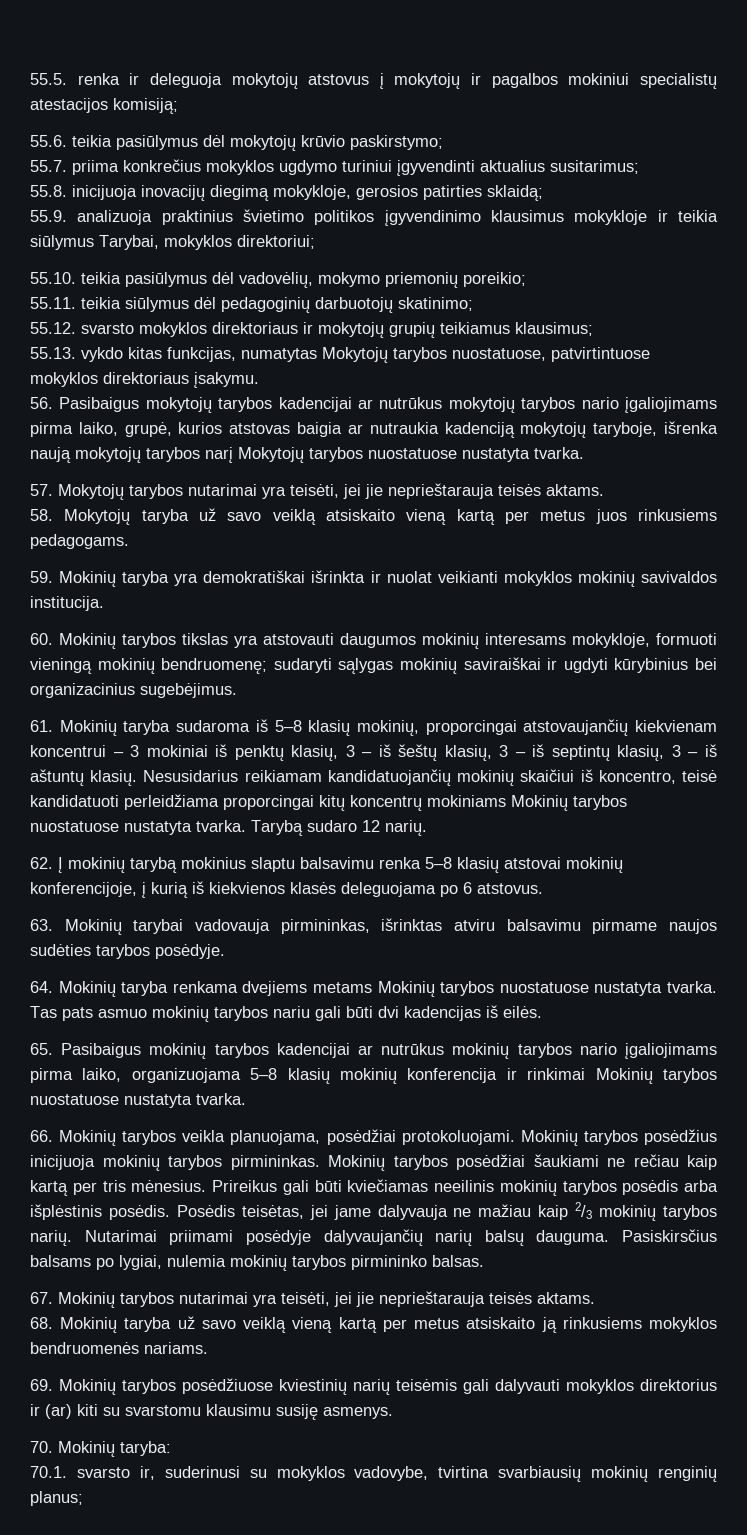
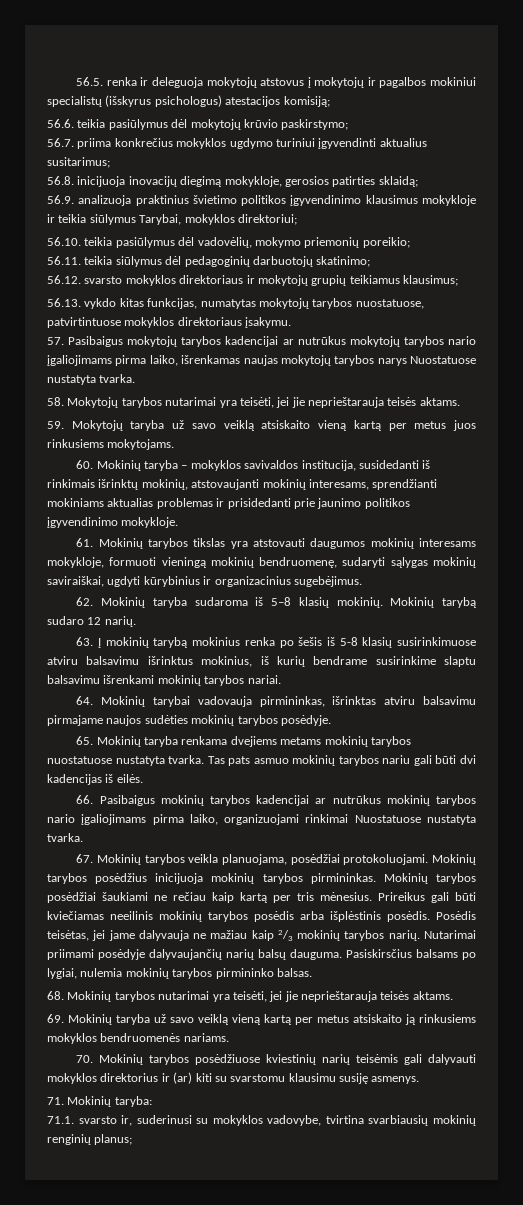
[30,73,67,85] 55.5. -> [76,77,104,86] 56.5.
(717, 81) none -> [105,95,222,107] (išskyrus psichologus)
[30,135,67,147] 55.6. -> [47,119,74,128] 56.6.
[30,160,67,172] 55.7. -> [47,138,74,147] 56.7.
[30,185,67,197] 55.8. -> [47,176,74,185] 56.8.
[30,210,67,222] 55.9. -> [47,195,74,204] 56.9.
[30,272,76,284] 55.10. -> [47,237,81,246] 56.10.
[30,297,76,309] 55.11. -> [47,256,81,265] 56.11.
[30,322,76,334] 55.12. -> [47,275,81,284] 56.12.
[30,347,76,359] 55.13. -> [47,298,81,307] 56.13.
[322,347,388,363] Mokytojų -> [258,298,309,309] mokytojų
[30,397,53,409] 56. -> [47,337,64,345] 57.
[124,421,718,438] [30,447,584,463] [30,484,53,496] grupė, kurios atstovas baigia ar nutraukia kadenciją mokytojų taryboje, išrenka naują mokytojų tarybos narį Mokytojų tarybos nuostatuose nustatyta tvarka. // 57. -> [181,355,476,366] [47,374,136,385] [47,397,64,406] išrenkamas naujas mokytojų tarybos narys Nuostatuose nustatyta tvarka. // 58.
[30,509,53,521] 58. -> [47,421,64,429] 59.
[30,534,129,549] [30,570,717,587] [30,596,104,611] [30,633,53,645] pedagogams. // 59. Mokinių taryba yra demokratiškai išrinkta ir nuolat veikianti mokyklos mokinių savivaldos institucija. // 60. -> [107,439,175,450] [76,460,431,471] [47,479,438,490] [47,498,410,509] [47,517,179,528] [76,538,94,547] mokytojams. // 60. Mokinių taryba – mokyklos savivaldos institucija, susidedanti iš rinkimais išrinktų mokinių, atstovaujanti mokinių interesams, sprendžianti mokiniams aktualias problemas ir prisidedanti prie jaunimo politikos įgyvendinimo mokykloje. // 61.
[161,658,268,674] bendruomenę; -> [259,557,338,568] bendruomenę,
[463,657,558,670] saviraiškai ir -> [47,576,104,587] saviraiškai,
[695,658,718,670] bei -> [203,576,212,585] ir
[30,720,53,732] 61. -> [76,597,94,606] 62.
[356,719,717,736] [30,744,717,761] [30,769,717,786] [30,794,627,811] [30,820,303,836] mokinių, proporcingai atstovaujančių kiekvienam koncentrui – 3 mokiniai iš penktų klasių, 3 – iš šeštų klasių, 3 – iš septintų klasių, 3 – iš aštuntų klasių. Nesusidarius reikiamam kandidatuojančių mokinių skaičiui iš koncentro, teisė kandidatuoti perleidžiama proporcingai kitų koncentrų mokiniams Mokinių tarybos nuostatuose nustatyta tvarka. Tarybą -> [336,597,477,608] mokinių. Mokinių tarybą
[30,857,53,869] 62. -> [76,637,94,646] 63.
[251,857,623,873] [30,881,543,898] [30,919,53,931] slaptu balsavimu renka 5–8 klasių atstovai mokinių konferencijoje, į kurią iš kiekvienos klasės deleguojama po 6 atstovus. // 63. -> [244,637,476,648] [47,656,476,667] [47,675,281,686] [76,696,94,705] renka po šešis iš 5-8 klasių susirinkimuose atviru balsavimu išrinktus mokinius, iš kurių bendrame susirinkime slaptu balsavimu išrenkami mokinių tarybos nariai. // 64.
[592,919,658,934] pirmame -> [47,715,103,726] pirmajame
(91, 950) none -> [191,715,235,726] mokinių
[30,981,53,993] 64. -> [76,736,94,745] 65.
[377,981,435,997] Mokinių -> [324,736,368,747] mokinių
[30,1043,53,1055] 65. -> [76,795,94,804] 66.
[131,1068,717,1084] [30,1093,246,1108] [30,1130,53,1142] organizuojama 5–8 klasių mokinių konferencija ir rinkimai Mokinių tarybos nuostatuose nustatyta tvarka. // 66. -> [224,814,476,825] [47,833,83,842] [76,854,94,863] organizuojami rinkimai Nuostatuose nustatyta tvarka. // 67.
[30,1292,53,1304] 67. -> [47,991,64,1000] 68.
[30,1317,53,1329] 68. -> [47,1014,64,1023] 69.
[30,1379,53,1391] 69. -> [76,1055,94,1063] 70.
[30,1441,53,1453] 70. -> [47,1097,64,1105] 71.
[30,1466,67,1478] 70.1. -> [47,1116,74,1124] 71.1.

